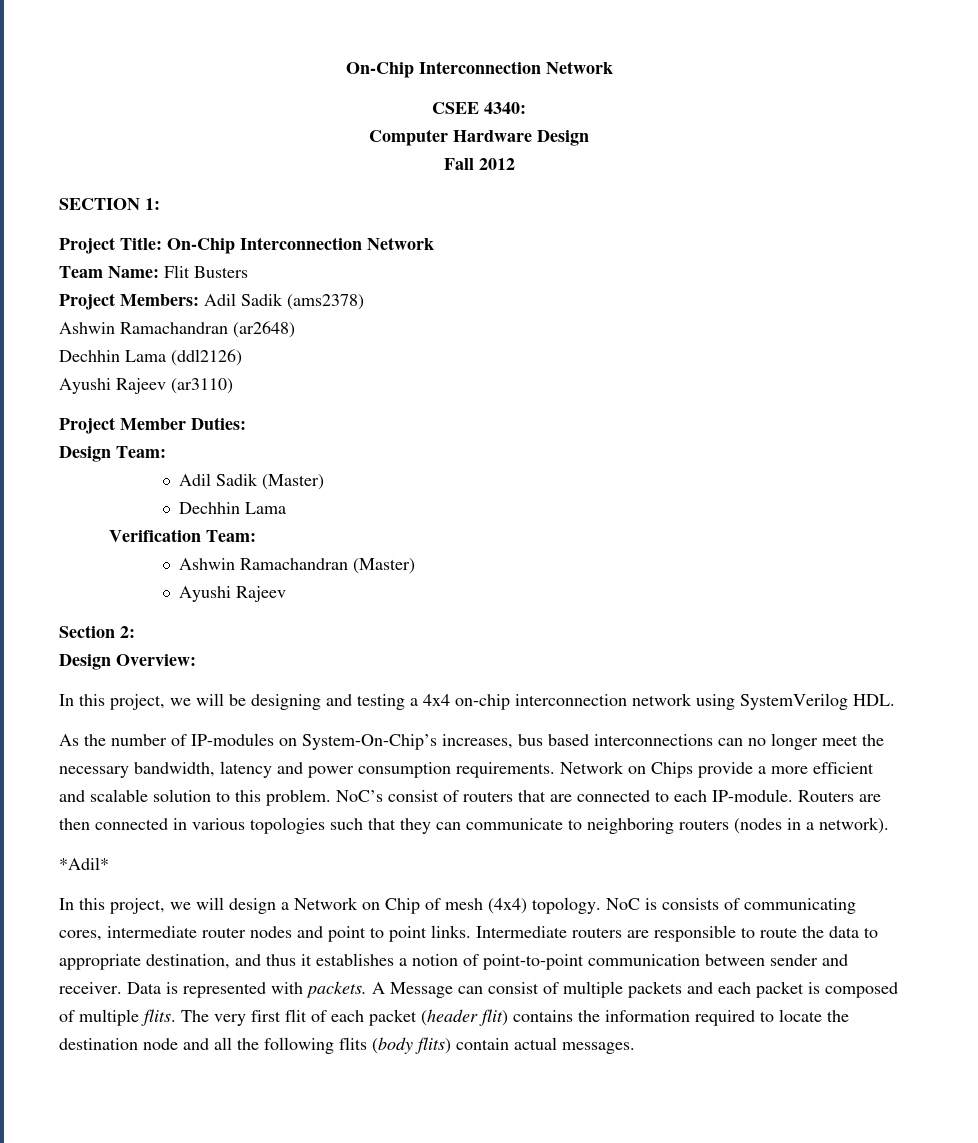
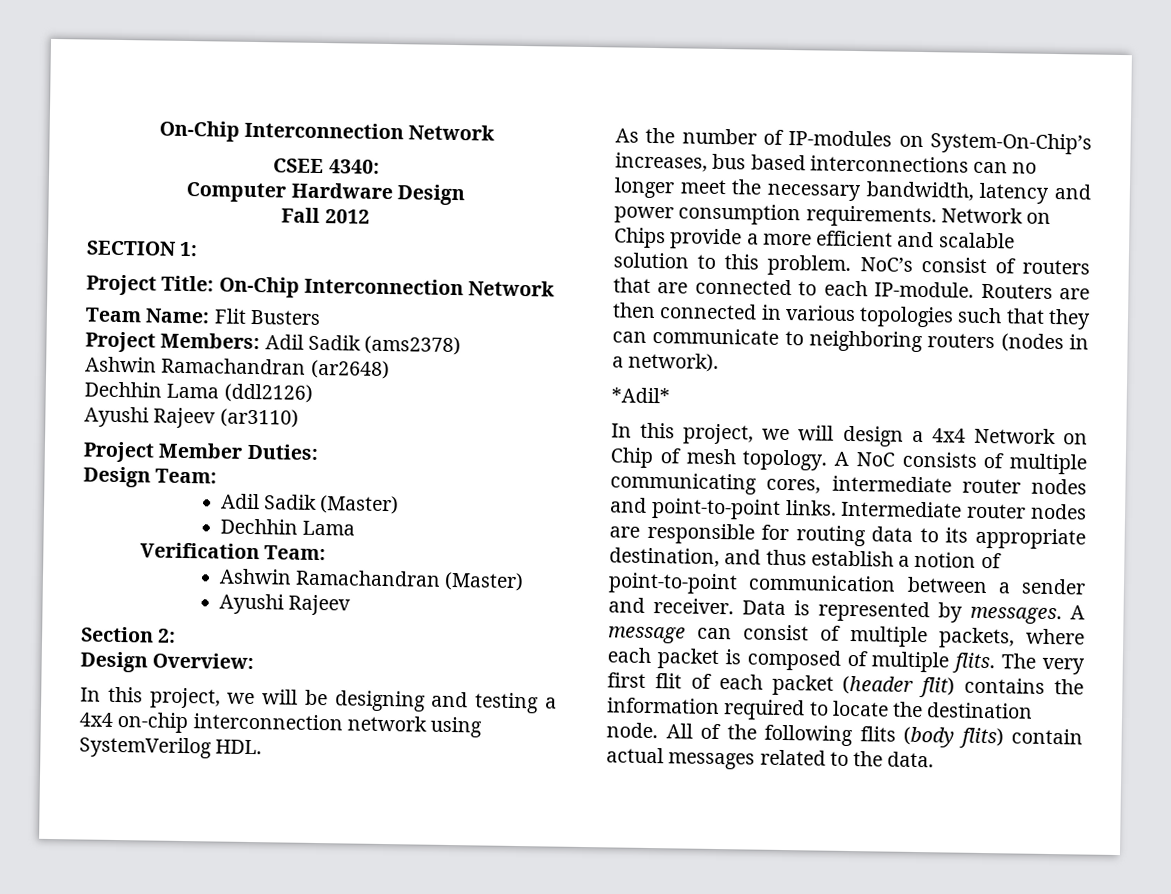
(289, 906) none -> [931,428,966,443] 4x4
[488,897,657,914] (4x4) topology. NoC is -> [742,449,895,471] topology. A NoC
(740, 904) none -> [1009,453,1087,475] multiple
[328,925,824,942] point to point links. Intermediate routers are responsible to route the -> [650,497,1087,520] [609,522,866,547] point-to-point links. Intermediate router nodes are responsible for routing
(878, 932) none -> [945,527,969,543] its
[301,953,394,966] it establishes -> [810,550,894,567] establish
(765, 960) none -> [997,582,1011,594] a
[271,981,453,998] with packets. A Message -> [938,602,1085,625] [608,626,686,644] by messages. A message
[628,981,713,998] packets and -> [939,627,1085,649] packets, where
[143,1037,232,1050] node and all -> [606,722,721,740] node. All of
[562,1042,635,1054] messages. -> [668,749,935,770] messages related to the data.

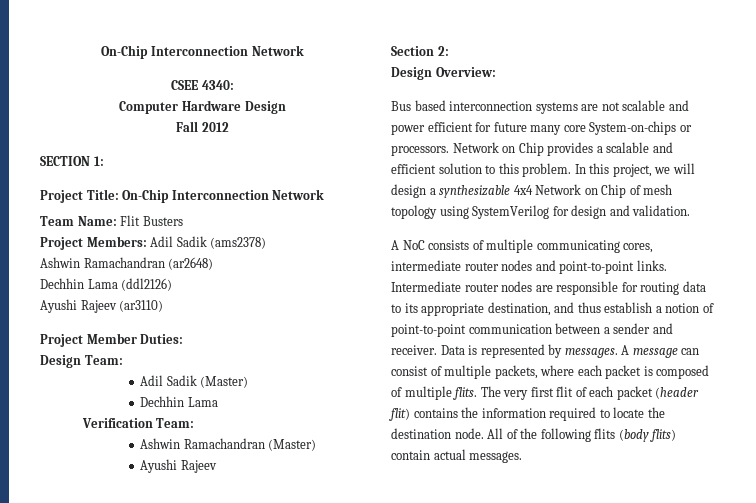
[80,686,557,714] [79,712,483,738] [79,736,263,759] [615,127,1092,155] [615,152,1038,174] [614,177,1091,204] [614,203,1052,228] [613,227,1015,250] [613,252,1090,276] [613,277,1090,300] [612,302,1091,330] [612,327,1089,353] [612,352,720,372] [611,387,670,404] In this project, we will be designing and testing a 4x4 on-chip interconnection network using SystemVerilog HDL. // As the number of IP-modules on System-On-Chip’s increases, bus based interconnections can no longer meet the necessary bandwidth, latency and power consumption requirements. Network on Chips provide a more efficient and scalable solution to this problem. NoC’s consist of routers that are connected to each IP-module. Routers are then connected in various topologies such that they can communicate to neighboring routers (nodes in a network). // *Adil* // -> [391,100,689,114] [391,121,692,135] [391,142,673,156] [391,163,572,177] Bus based interconnection systems are not scalable and power efficient for future many core System-on-chips or processors. Network on Chip provides a scalable and efficient solution to this problem.
(924, 436) none -> [439,185,511,198] synthesizable
[742,449,828,471] topology. -> [391,205,691,219] topology using SystemVerilog for design and validation. //
[668,749,935,770] messages related to the data. -> [469,451,523,463] messages.

